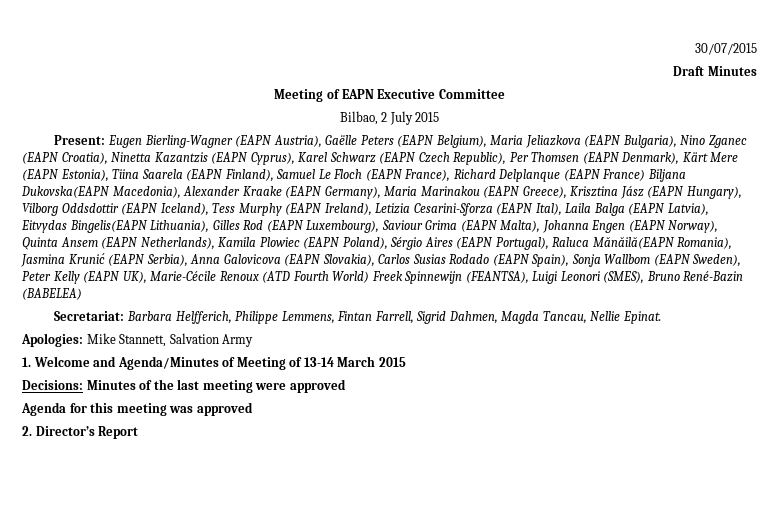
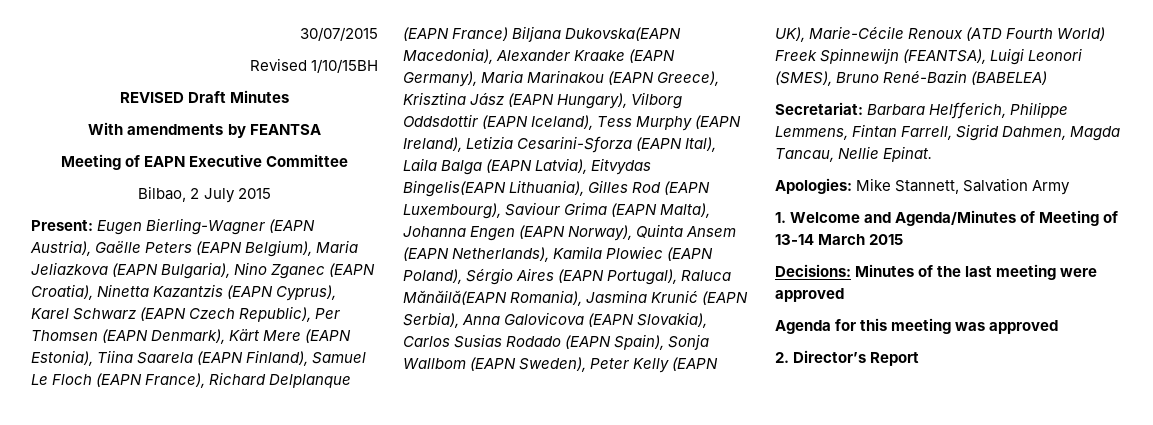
(757, 49) none -> [249,58,378,73] [119,92,184,103] Revised 1/10/15BH // REVISED
(757, 71) none -> [88,122,321,138] // With amendments by FEANTSA

